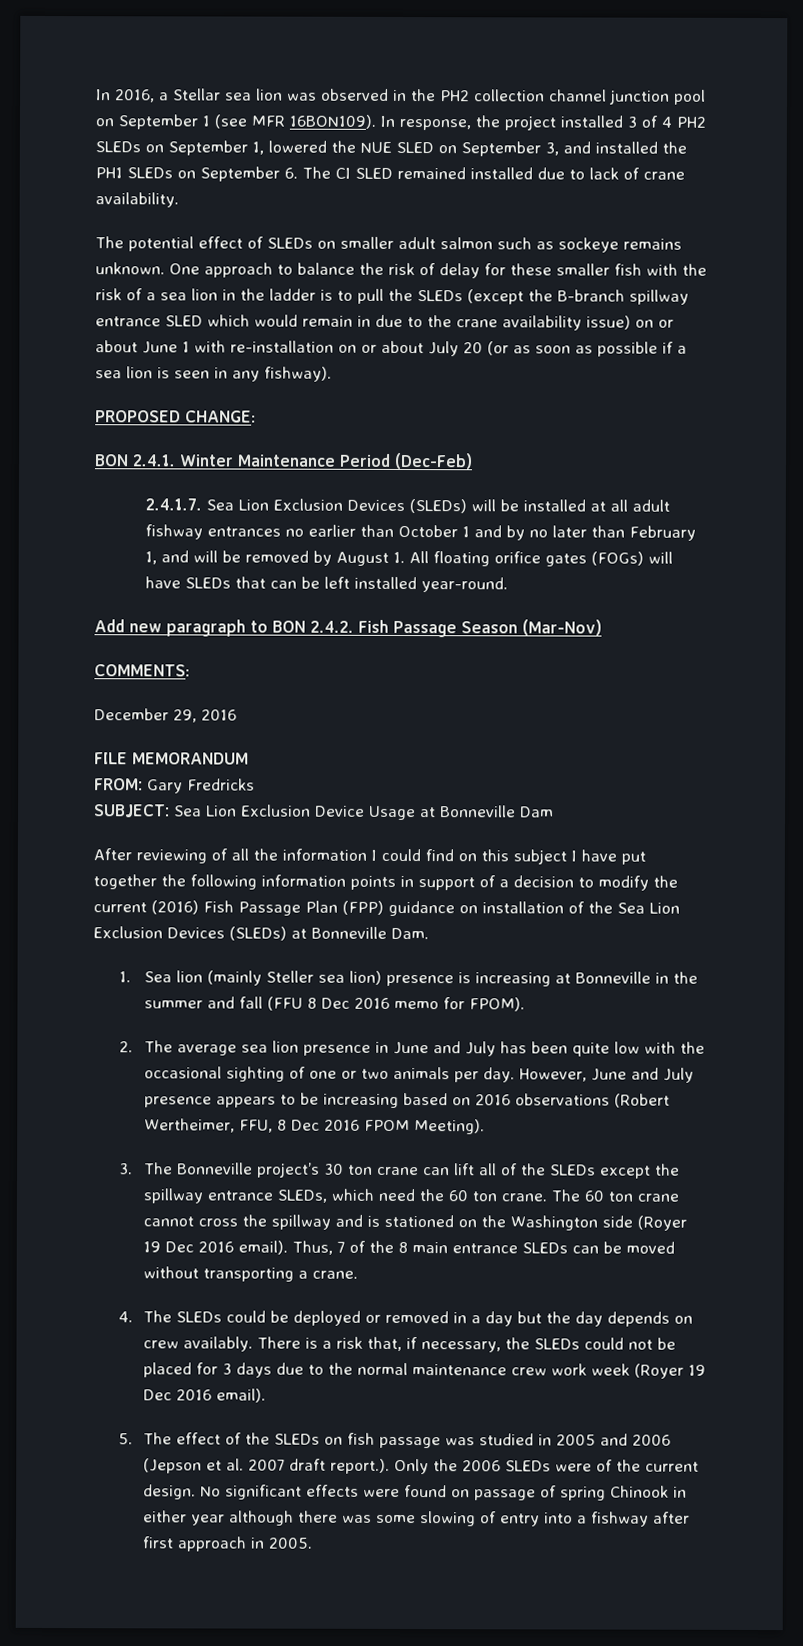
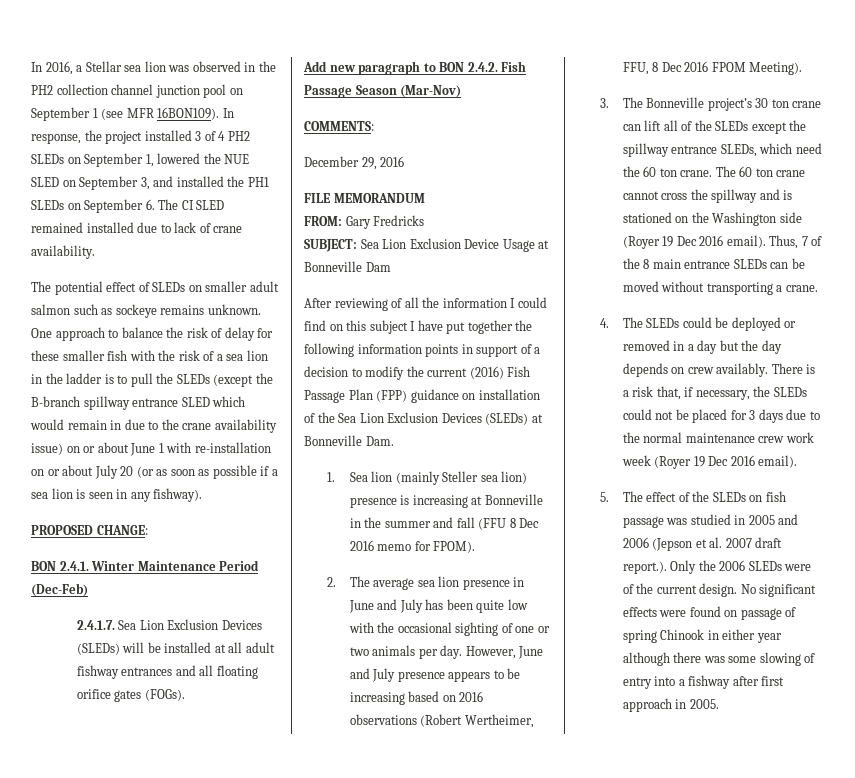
[285,524,697,541] [145,550,674,567] [145,576,509,593] no earlier than October 1 and by no later than February 1, and will be removed by August 1. All floating orifice gates (FOGs) will have SLEDs that can be left installed year-round. -> [175,665,258,679] [76,689,185,702] and all floating orifice gates (FOGs).

